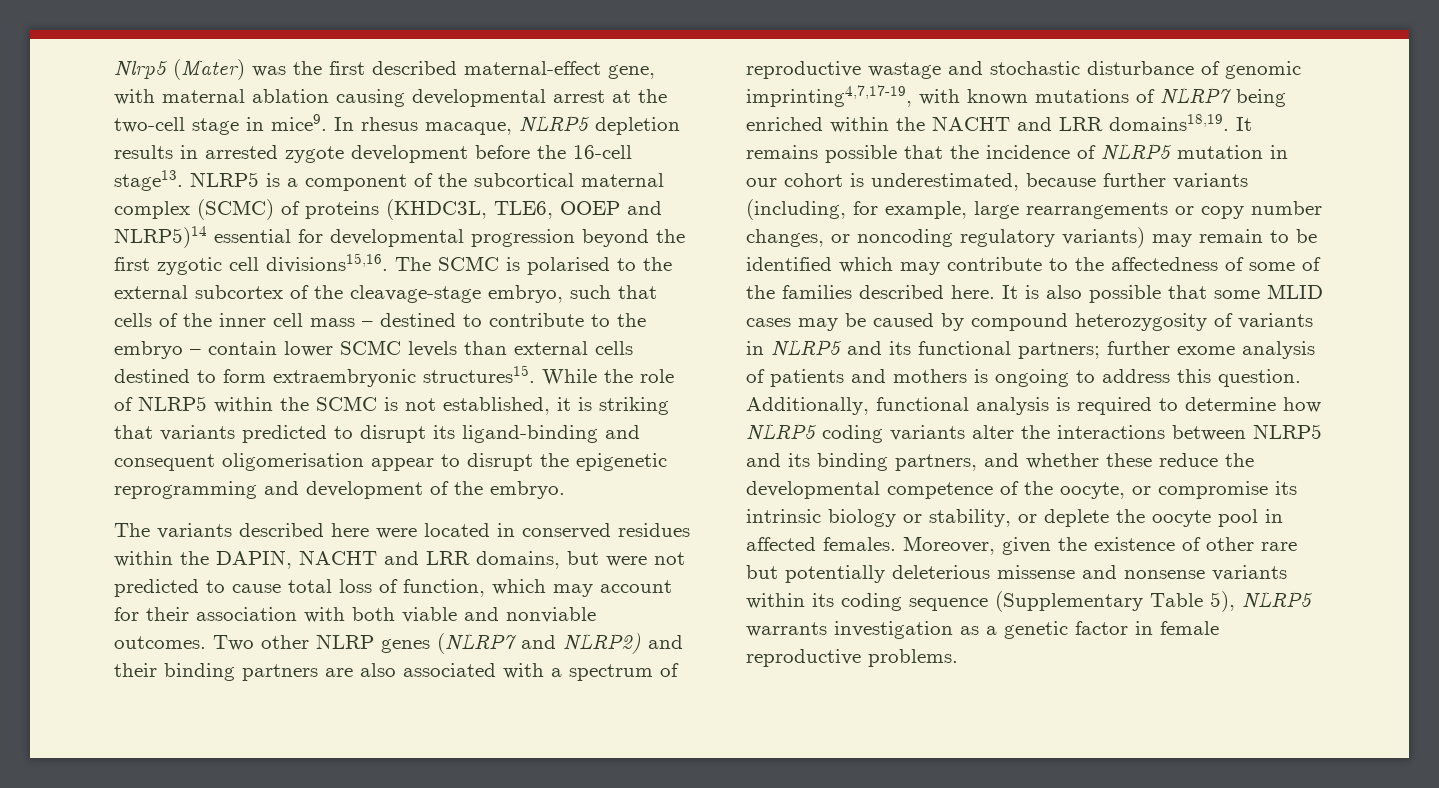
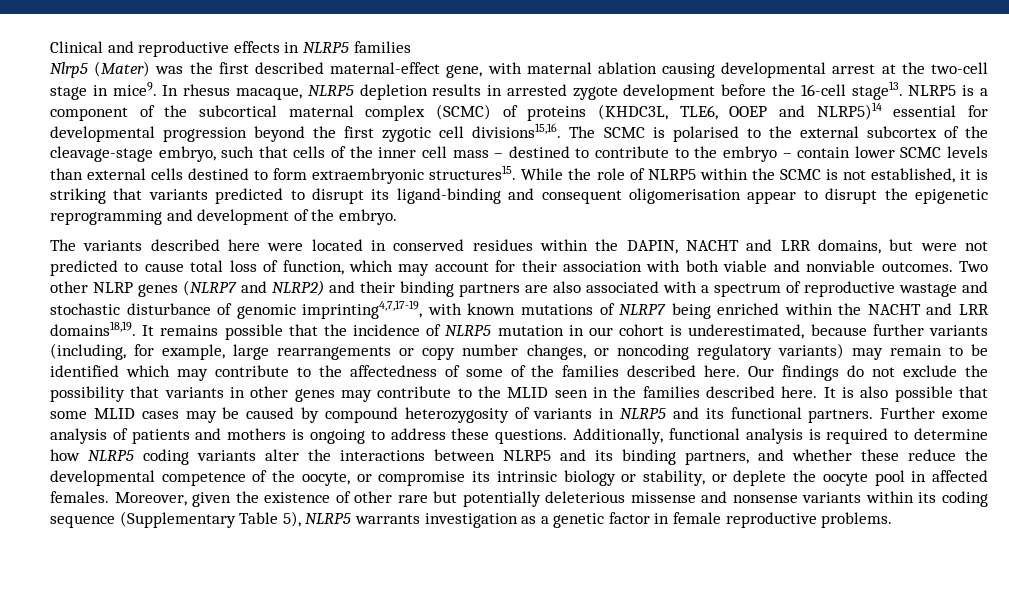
(114, 69) none -> [50,41,411,57] Clinical and reproductive effects in NLRP5 families //
(995, 292) none -> [748,365,988,381] [50,386,818,402] Our findings do not exclude the possibility that variants in other genes may contribute to the MLID seen in the families described here.
[1018,341,1170,359] partners; further -> [808,407,936,423] partners. Further
[1177,369,1301,387] this question. -> [451,428,568,444] these questions.

